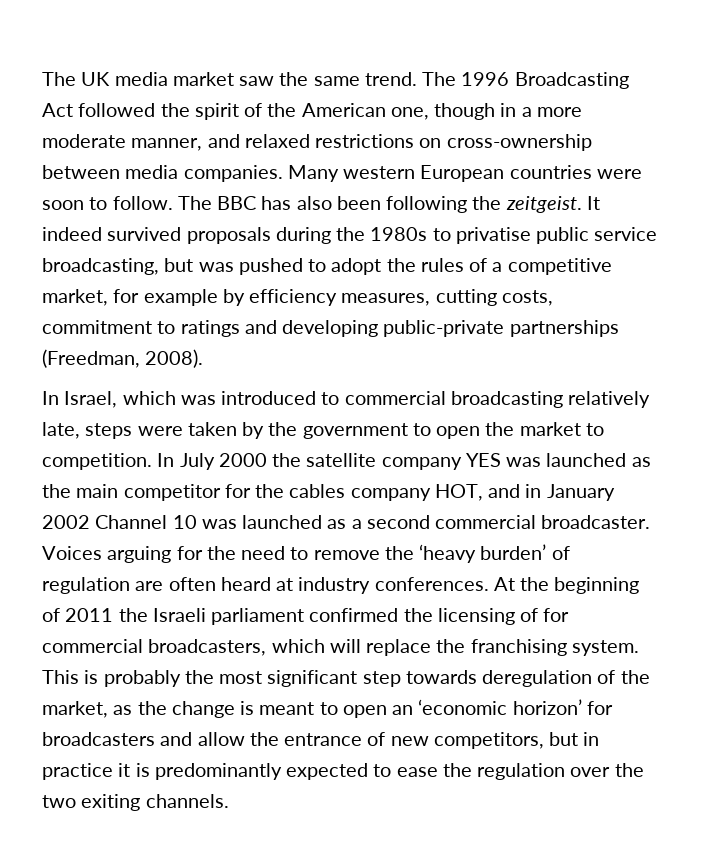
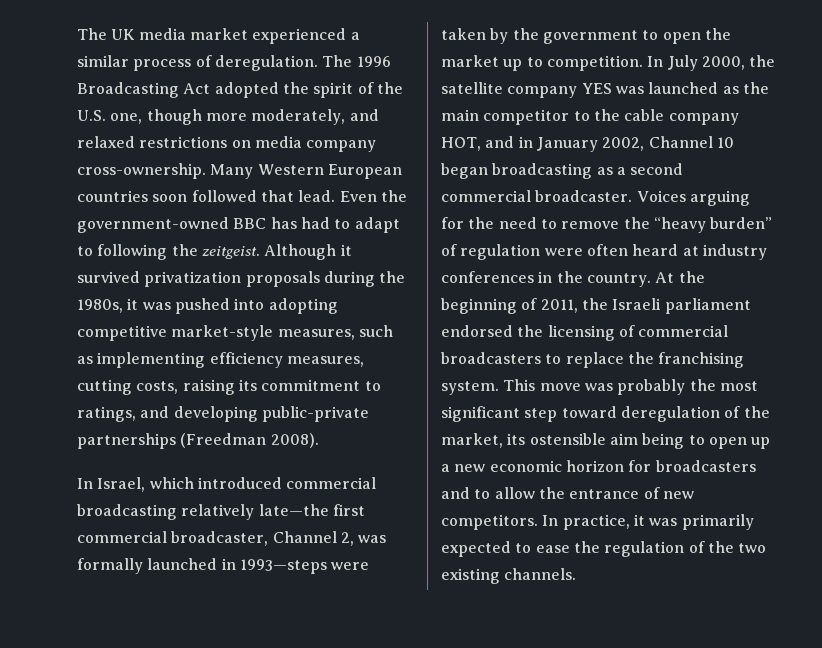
[239,72,417,86] saw the same trend. -> [252,28,360,44] [77,55,318,71] experienced a similar process of deregulation.
[78,103,156,117] followed -> [214,82,279,98] adopted
[301,103,386,117] American -> [77,110,106,121] U.S.
[500,103,582,117] [42,134,592,151] [42,165,642,182] [42,196,600,213] [42,227,658,244] [42,258,612,275] [42,289,245,306] in a more moderate manner, and relaxed restrictions on cross-ownership between media companies. Many western European countries were soon to follow. The BBC has also been following the zeitgeist. It indeed survived proposals during the 1980s to privatise public service broadcasting, but was pushed to adopt the rules of a competitive market, for example by -> [205,109,379,125] [77,136,377,152] [77,163,402,179] [77,190,407,202] [77,217,400,233] [77,244,352,260] [77,271,406,287] [77,298,338,314] [77,325,393,341] [77,352,206,368] more moderately, and relaxed restrictions on media company cross-ownership. Many Western European countries soon followed that lead. Even the government-owned BBC has had to adapt to following the zeitgeist. Although it survived privatization proposals during the 1980s, it was pushed into adopting competitive market-style measures, such as implementing
(553, 298) none -> [182,379,257,395] raising its
[180,320,240,337] ratings -> [77,406,136,422] ratings,
[42,349,140,368] (Freedman, -> [180,433,267,448] (Freedman
[180,391,651,408] [42,422,133,439] was introduced to commercial broadcasting relatively late, steps -> [197,477,377,489] [77,504,365,520] [77,531,387,546] [77,558,327,574] introduced commercial broadcasting relatively late—the first commercial broadcaster, Channel 2, was formally launched in 1993—steps
(581, 429) none -> [503,59,523,71] up
[218,453,267,467] 2000 -> [701,56,745,70] 2000,
[224,484,346,498] for the cables -> [573,109,665,121] to the cable
[42,515,90,529] 2002 -> [602,137,645,151] 2002,
[201,515,323,529] was launched -> [441,163,593,179] began broadcasting
[419,544,547,563] ‘heavy burden’ -> [653,217,773,233] “heavy burden”
[135,581,164,591] are -> [544,248,583,256] were
[374,577,489,591] conferences. -> [441,271,651,287] conferences in the country.
[65,608,114,622] 2011 -> [540,299,578,313] 2011,
[309,608,399,622] confirmed -> [441,325,513,337] endorsed
[543,608,570,622] [42,639,361,656] for commercial broadcasters, which will -> [638,325,729,337] [441,352,562,364] commercial broadcasters to
[84,670,99,684] is -> [539,383,613,391] move was
[405,670,477,684] towards -> [561,406,617,418] toward
[113,699,582,718] as the change is meant to open an ‘economic horizon’ -> [507,433,771,449] [441,460,624,472] its ostensible aim being to open up a new economic horizon
(193, 739) none -> [474,489,491,499] to
[433,732,600,749] [42,763,282,780] competitors, but in practice it is predominantly -> [441,514,754,530] competitors. In practice, it was primarily
[570,767,611,777] over -> [688,541,705,553] of
[81,794,141,811] exiting -> [441,568,500,584] existing

